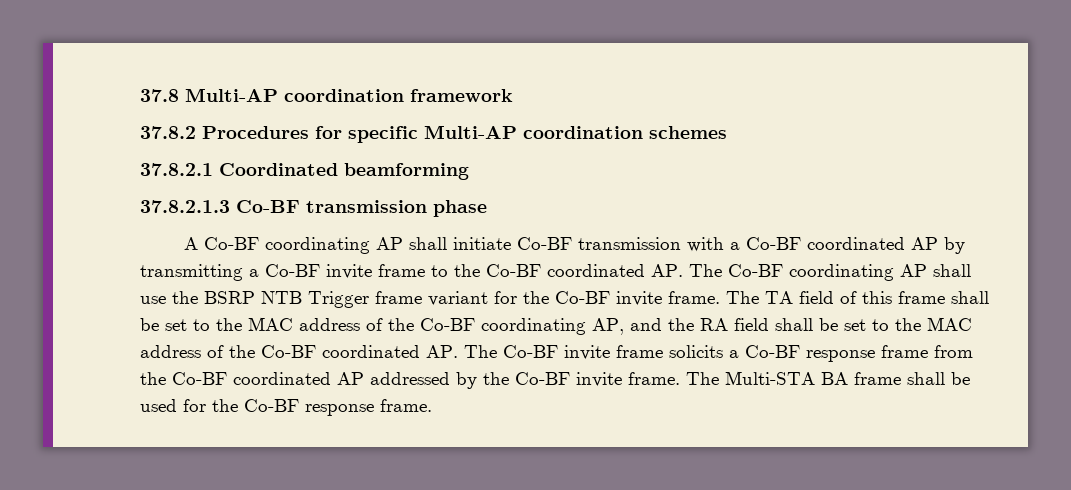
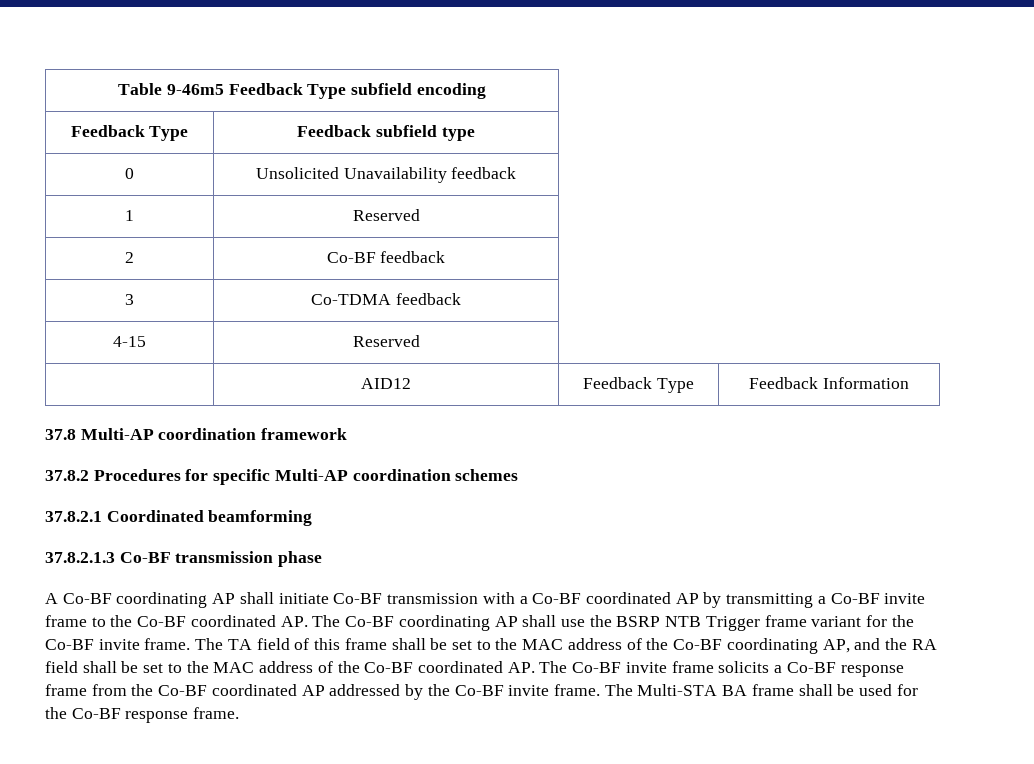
(140, 95) none -> [118,83,486,99] [70,125,189,141] [297,125,475,141] [125,168,134,179] [255,167,517,183] [125,210,134,221] [352,209,420,221] [125,252,134,263] [326,251,446,263] [125,294,134,305] [311,293,461,305] [113,336,146,347] [352,335,420,347] [361,378,411,389] [583,377,694,393] [749,377,909,389] Table 9-46m5 Feedback Type subfield encoding // Feedback Type | Feedback subfield type // 0 | Unsolicited Unavailability feedback // 1 | Reserved // 2 | Co-BF feedback // 3 | Co-TDMA feedback // 4-15 | Reserved // | AID12 | Feedback Type | Feedback Information //

